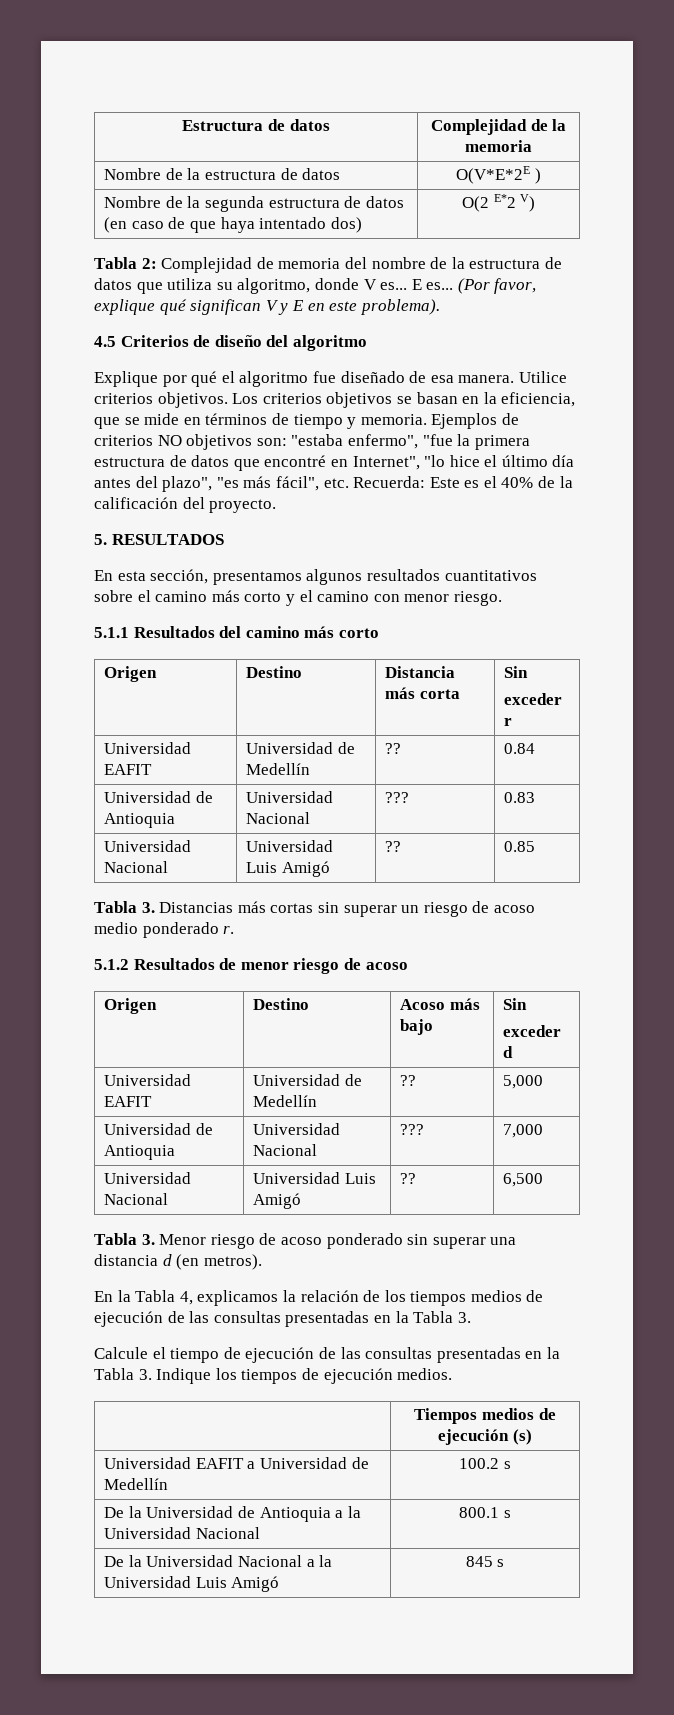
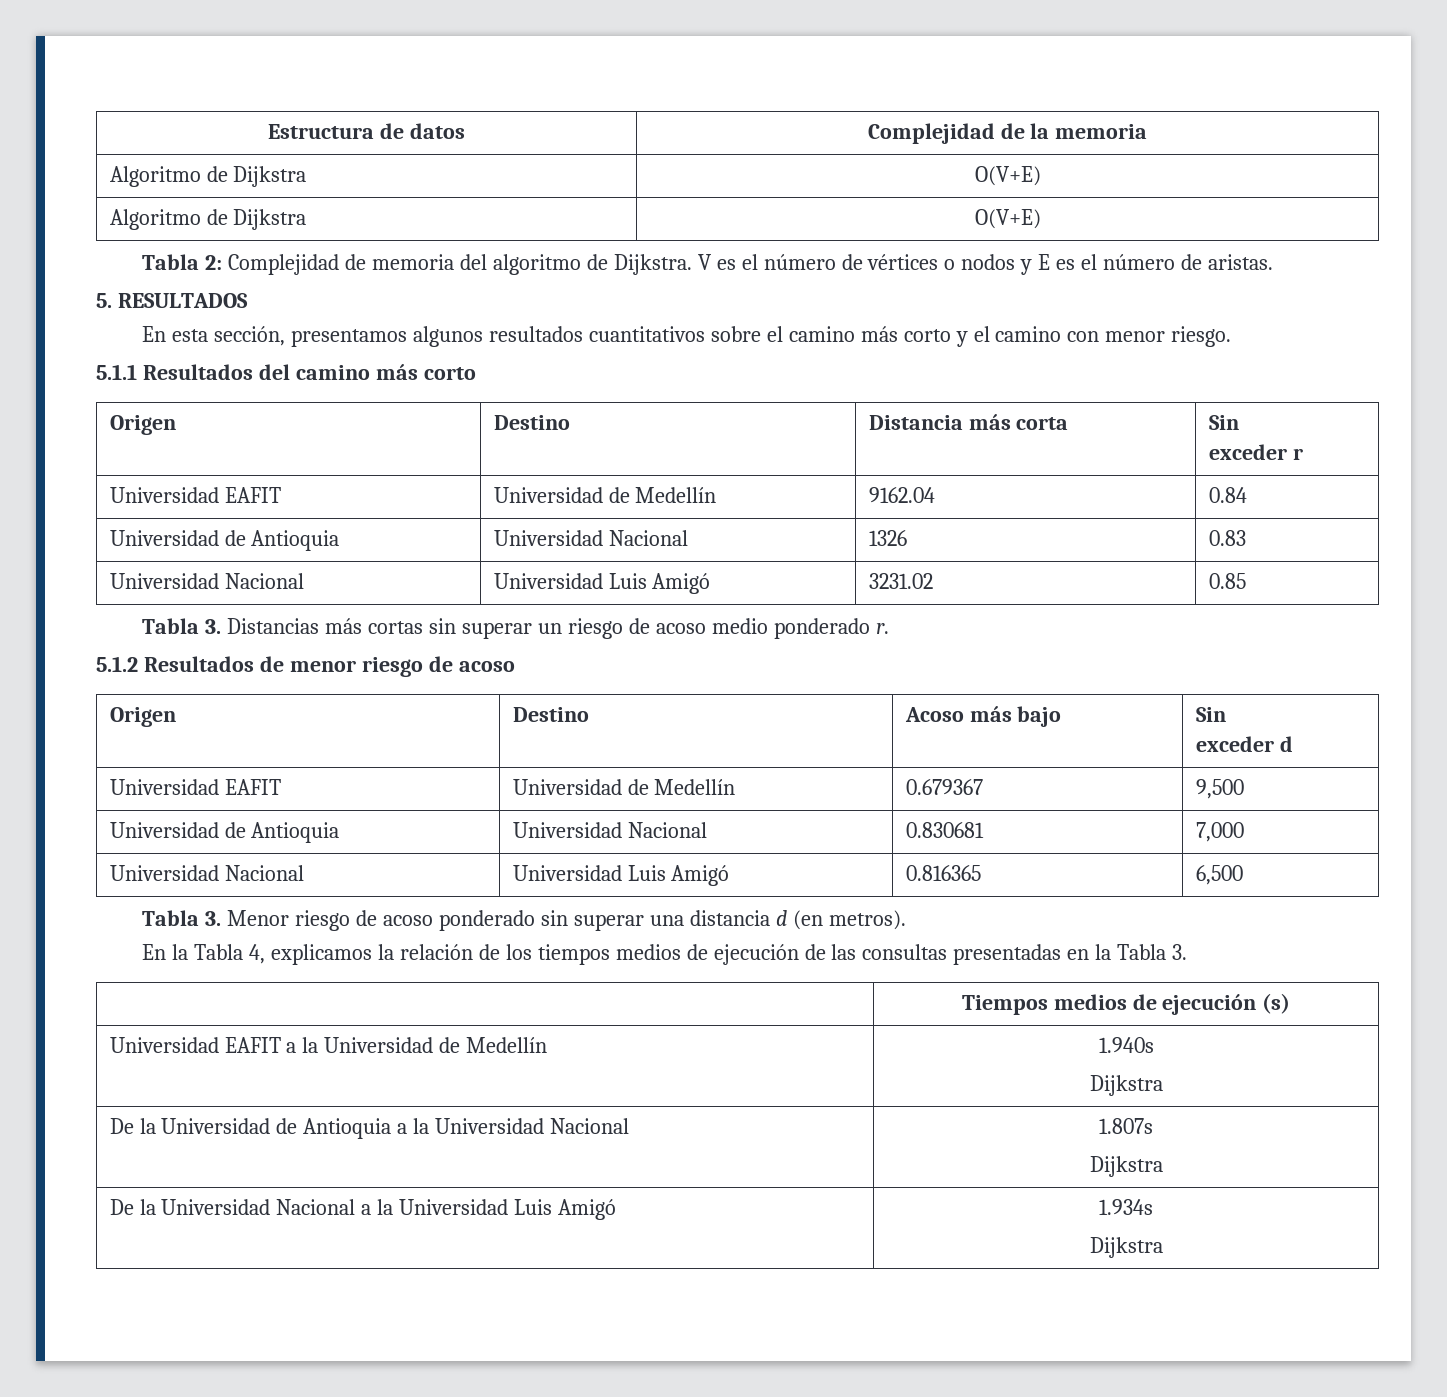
[104,168,341,180] [456,166,541,184] [104,196,404,212] [104,217,362,233] [461,194,536,212] Nombre de la estructura de datos | O(V*E*2E ) // Nombre de la segunda estructura de datos (en caso de que haya intentado dos) | O(2 E*2 V) -> [109,166,307,187] [974,166,1041,186] [109,209,307,230] [974,209,1041,229] Algoritmo de Dijkstra | O(V+E) // Algoritmo de Dijkstra | O(V+E)
[371,257,562,269] [94,278,537,294] [94,299,440,315] [94,335,367,351] [94,371,567,387] [94,392,576,408] [94,413,519,429] [94,434,530,450] [94,455,575,471] [94,476,573,492] [94,497,277,513] nombre de la estructura de datos que utiliza su algoritmo, donde V es... E es... (Por favor, explique qué significan V y E en este problema). // 4.5 Criterios de diseño del algoritmo // Explique por qué el algoritmo fue diseñado de esa manera. Utilice criterios objetivos. Los criterios objetivos se basan en la eficiencia, que se mide en términos de tiempo y memoria. Ejemplos de criterios NO objetivos son: "estaba enfermo", "fue la primera estructura de datos que encontré en Internet", "lo hice el último día antes del plazo", "es más fácil", etc. Recuerda: Este es el 40% de la calificación del proyecto. -> [492,254,1273,275] algoritmo de Dijkstra. V es el número de vértices o nodos y E es el número de aristas.
[385,743,402,754] ?? -> [868,487,935,503] 9162.04
[385,792,410,803] ??? -> [868,530,907,546] 1326
[385,841,402,852] ?? -> [868,573,933,589] 3231.02
[400,1075,417,1086] [503,1075,544,1089] [104,1123,213,1135] [104,1145,176,1160] [253,1123,341,1135] [253,1144,318,1156] [400,1124,425,1135] ?? | 5,000 // Universidad de Antioquia | Universidad Nacional | ??? -> [905,779,983,795] [1195,779,1244,799] [109,822,340,843] [512,822,707,838] [905,822,984,838] 0.679367 | 9,500 // Universidad de Antioquia | Universidad Nacional | 0.830681
[400,1173,417,1184] ?? -> [905,865,981,881] 0.816365
[94,1347,560,1363] [94,1368,453,1384] // Calcule el tiempo de ejecución de las consultas presentadas en la Tabla 3. Indique los tiempos de ejecución medios. -> (1188, 952) none
[259,1457,369,1469] [104,1478,169,1490] [459,1458,511,1469] Universidad de Medellín | 100.2 s -> [302,1037,548,1053] [1098,1037,1154,1053] [1089,1075,1163,1096] la Universidad de Medellín | 1.940s // Dijkstra
[459,1507,511,1518] 800.1 s -> [1099,1118,1153,1134] [1089,1156,1163,1177] 1.807s // Dijkstra
[465,1556,505,1567] 845 s -> [1099,1199,1153,1215] [1089,1237,1163,1258] 1.934s // Dijkstra

